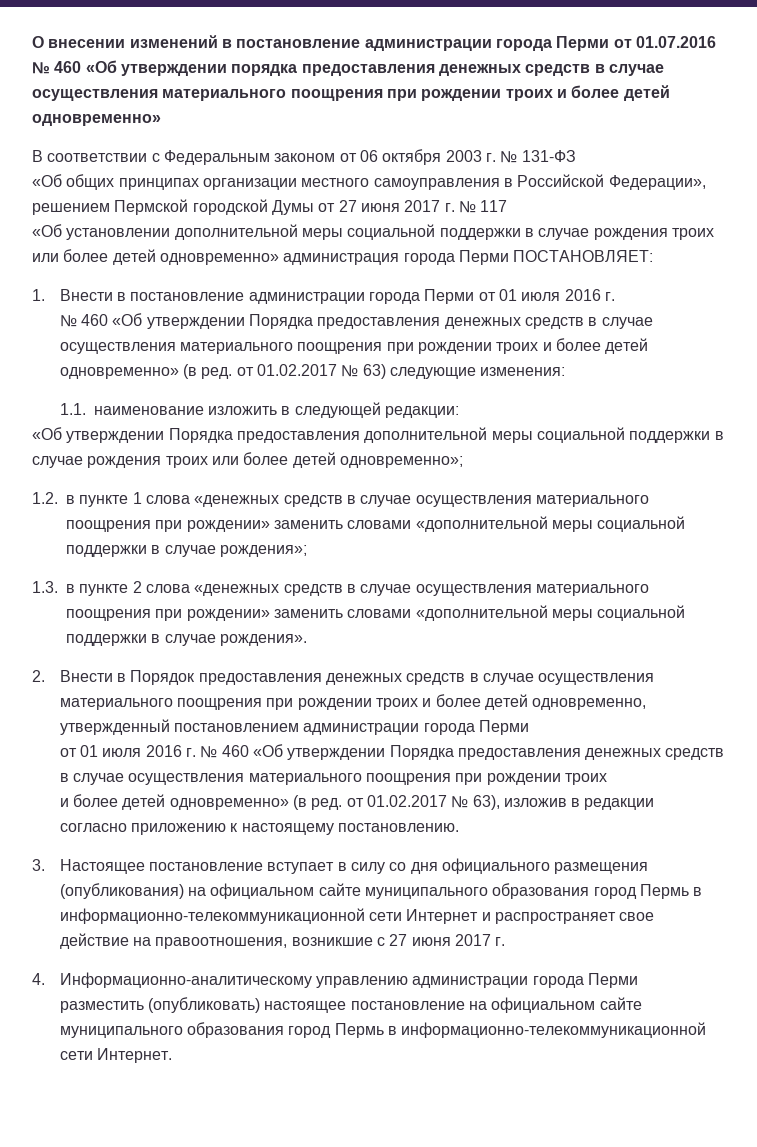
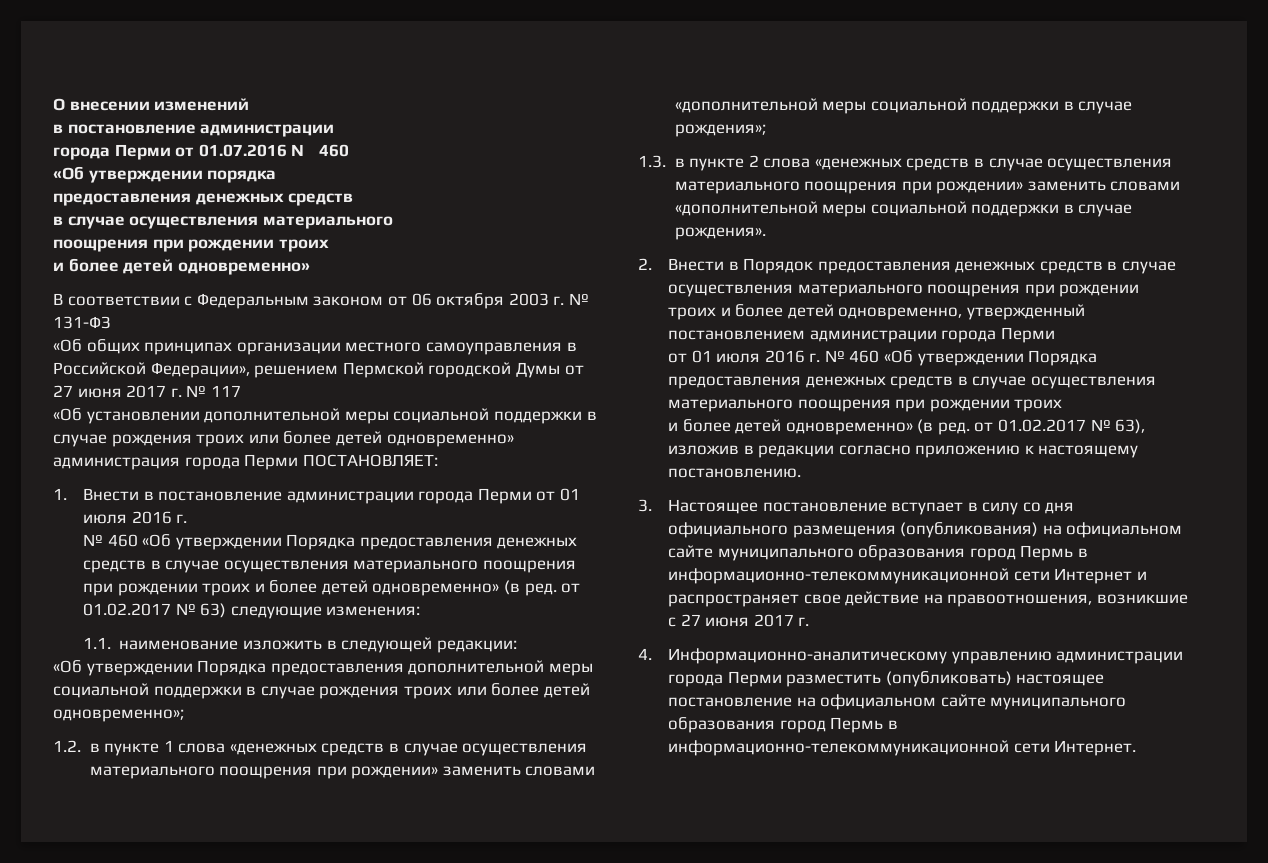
[221,39,492,51] в постановление администрации -> [53,124,335,137] // в постановление администрации //
(82, 67) none -> (349, 150) //
[301,64,664,76] [32,89,553,101] предоставления денежных средств в случае осуществления материального поощрения при рождении троих -> [53,193,354,206] [53,216,393,229] [53,239,329,252] // предоставления денежных средств // в случае осуществления материального // поощрения при рождении троих //

